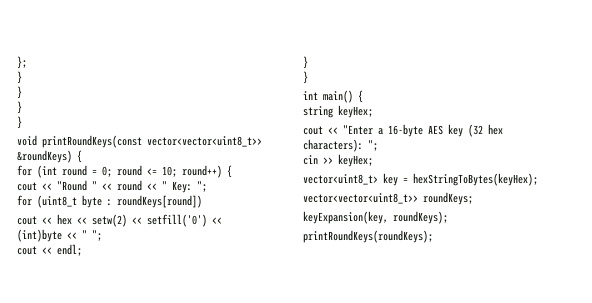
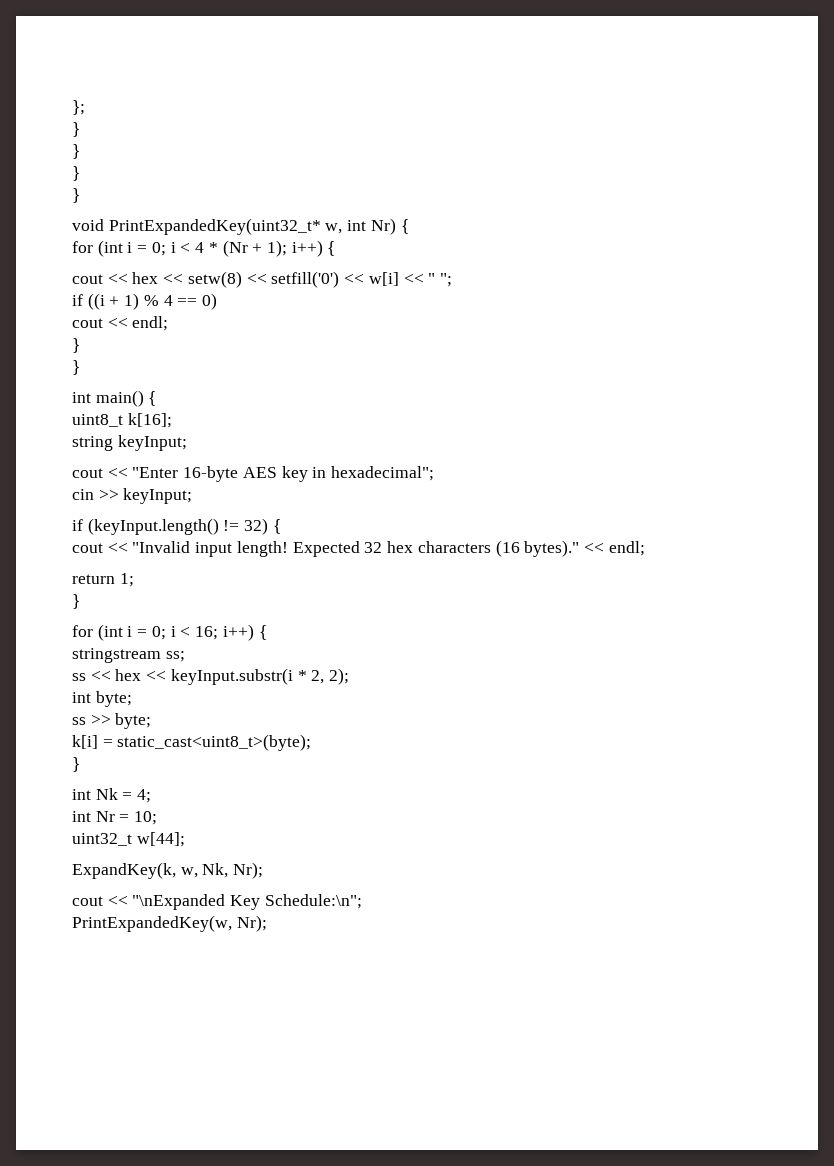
[42,135,262,148] [17,150,72,163] printRoundKeys(const vector<vector<uint8_t>> &roundKeys) -> [108,218,396,235] PrintExpandedKey(uint32_t* w, int Nr)
[62,165,232,178] [17,180,207,193] [17,195,202,208] round = 0; round <= 10; round++) { // cout << "Round " << round << " Key: "; // for (uint8_t byte : roundKeys[round]) -> [127,240,336,257] i = 0; i < 4 * (Nr + 1); i++) {
[92,214,127,227] setw(2) -> [187,271,242,288] setw(8)
[17,229,62,242] (int)byte -> [368,272,399,286] w[i]
(102, 235) none -> [72,293,218,310] // if ((i + 1) % 4 == 0)
(363, 96) none -> [72,413,172,428] // uint8_t k[16];
[338,105,373,118] keyHex; -> [117,435,187,451] keyInput;
[378,128,383,135] a -> (179, 472) none
[468,124,503,137] [303,139,378,152] [303,154,373,167] [303,173,538,186] [303,192,473,205] [303,211,448,224] [303,230,433,243] (32 hex characters): "; // cin >> keyHex; // vector<uint8_t> key = hexStringToBytes(keyHex); // vector<vector<uint8_t>> roundKeys; // keyExpansion(key, roundKeys); // printRoundKeys(roundKeys); -> [312,466,435,481] [72,488,193,504] [72,518,281,535] [72,540,645,557] [72,573,134,587] [72,594,80,609] [72,624,267,641] [72,648,185,663] [72,668,350,685] [72,691,132,707] [72,713,152,729] [72,734,312,751] [72,757,80,772] [72,788,152,803] [72,811,158,825] [72,832,185,847] [72,862,264,879] [72,894,362,910] [72,915,267,932] in hexadecimal"; // cin >> keyInput; // if (keyInput.length() != 32) { // cout << "Invalid input length! Expected 32 hex characters (16 bytes)." << endl; // return 1; // } // for (int i = 0; i < 16; i++) { // stringstream ss; // ss << hex << keyInput.substr(i * 2, 2); // int byte; // ss >> byte; // k[i] = static_cast<uint8_t>(byte); // } // int Nk = 4; // int Nr = 10; // uint32_t w[44]; // ExpandKey(k, w, Nk, Nr); // cout << "\nExpanded Key Schedule:\n"; // PrintExpandedKey(w, Nr);

